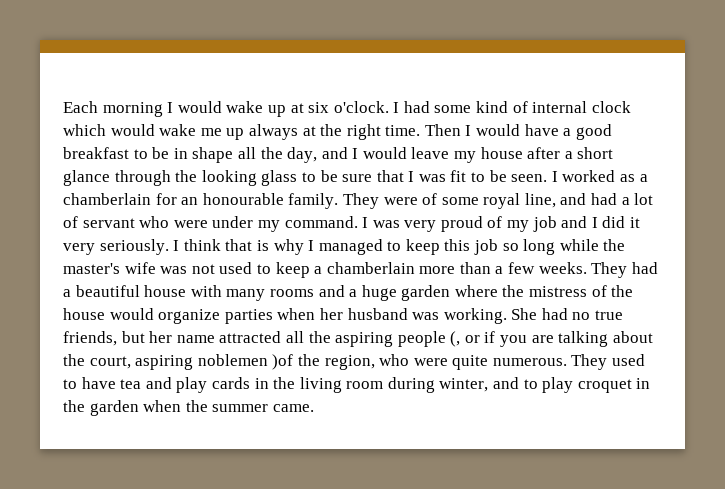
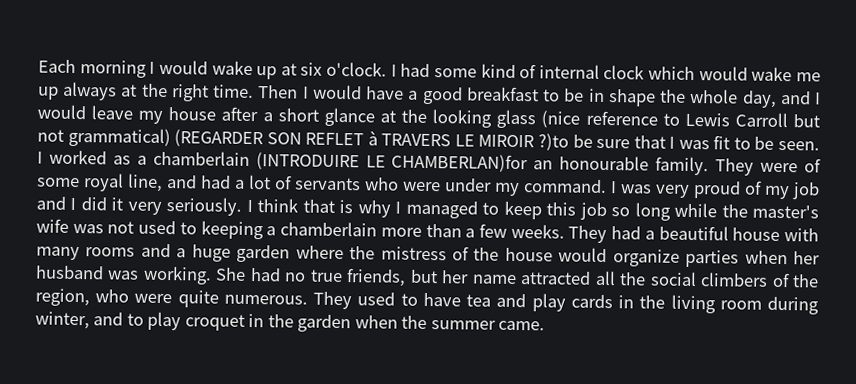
[237,147,283,159] all the -> [660,88,739,104] the whole
[114,170,171,186] through -> [379,110,396,123] at
[301,172,316,182] to -> [541,110,821,128] [37,127,569,151] (nice reference to Lewis Carroll but not grammatical) (REGARDER SON REFLET à TRAVERS LE MIROIR ?)to
[155,193,177,205] for -> [255,152,529,173] (INTRODUIRE LE CHAMBERLAN)for
[82,218,135,228] servant -> [295,177,361,191] servants
[275,262,310,278] keep -> [200,220,264,240] keeping
[335,331,653,347] [63,354,294,370] aspiring people (, or if you are talking about the court, aspiring noblemen )of -> [649,271,790,288] social climbers of

